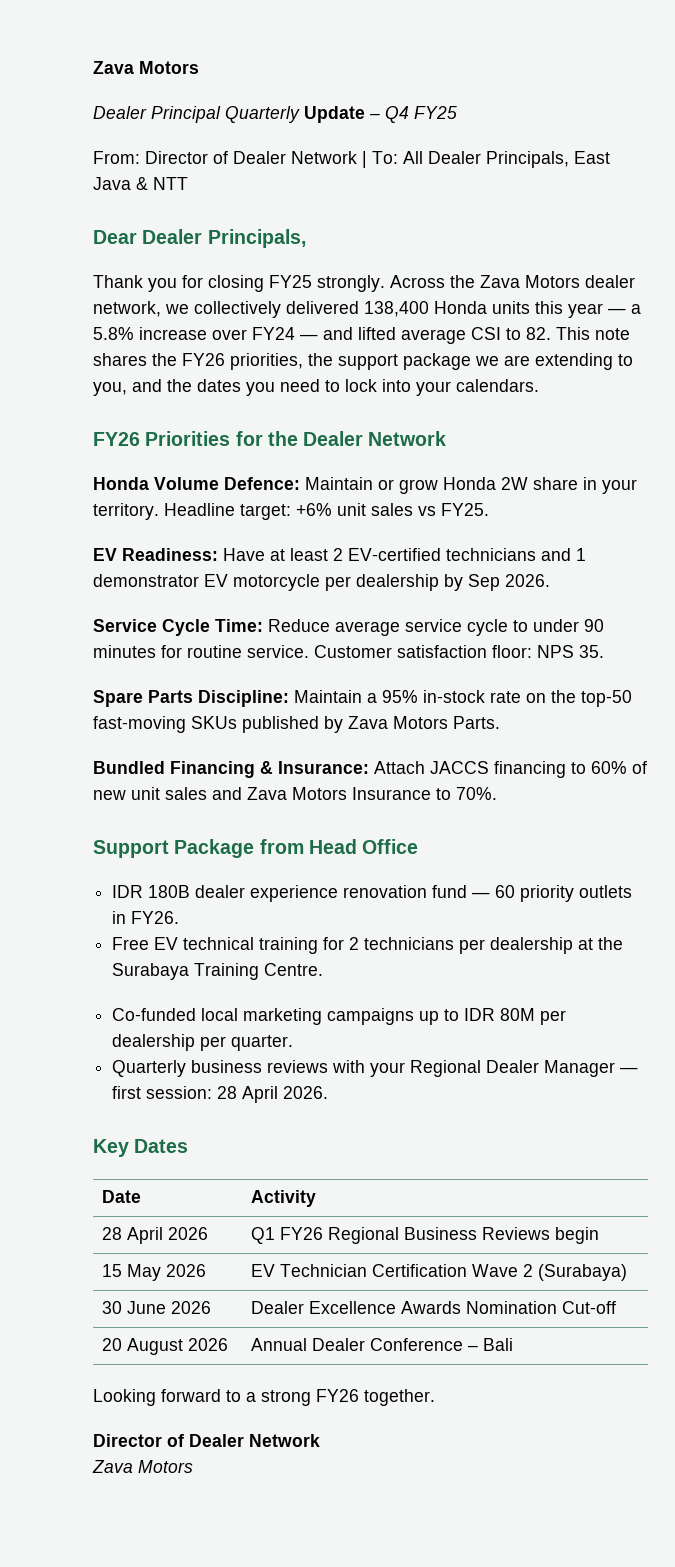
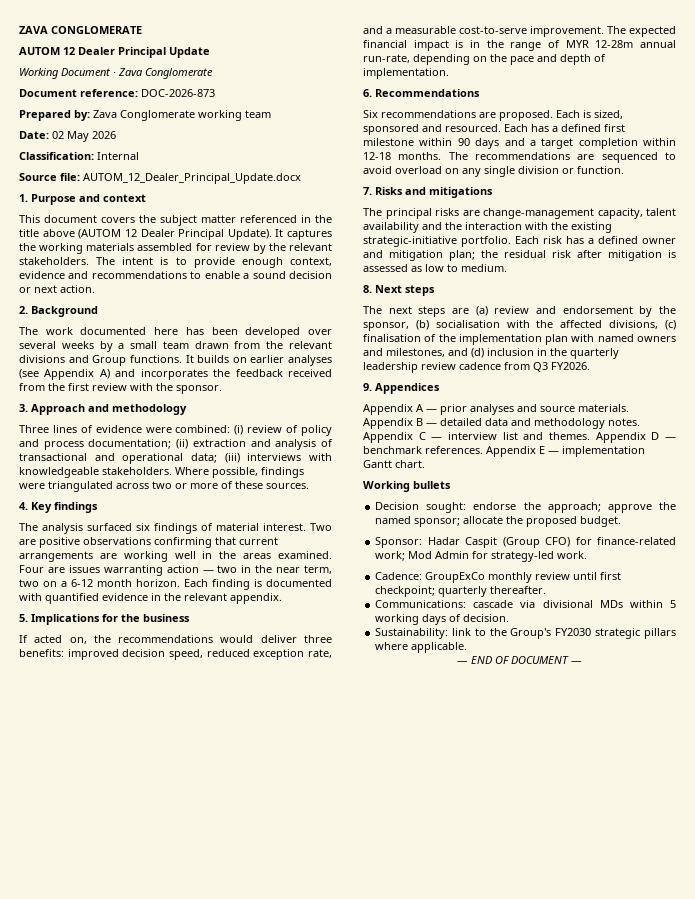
[93,61,199,74] [93,106,300,123] Zava Motors // Dealer Principal Quarterly -> [19,26,142,34] [19,47,166,58] ZAVA CONGLOMERATE // AUTOM 12 Dealer Principal
[369,106,457,123] [93,151,610,168] [93,177,188,190] [93,229,306,248] [93,275,635,292] [93,301,641,318] [93,327,630,344] [93,353,633,370] [93,379,539,396] [93,431,447,446] [93,477,637,494] [93,503,489,520] [93,548,586,561] [93,574,550,591] [93,619,604,636] [93,645,604,658] [93,690,632,707] [93,716,500,733] [93,761,647,778] [93,787,497,800] [93,839,419,858] [112,885,633,902] [112,911,180,924] [112,937,624,954] [112,963,324,980] [112,1008,567,1025] [112,1034,294,1051] [112,1060,639,1077] [112,1086,329,1103] [93,1139,189,1157] [102,1190,142,1203] [251,1190,317,1207] [102,1227,209,1244] [251,1227,600,1244] [102,1264,207,1281] [251,1264,628,1281] [102,1301,212,1314] [251,1301,617,1314] [102,1338,229,1355] [251,1338,514,1351] [93,1389,435,1406] [93,1434,320,1447] [92,1460,193,1473] – Q4 FY25 // From: Director of Dealer Network | To: All Dealer Principals, East Java & NTT // Dear Dealer Principals, // Thank you for closing FY25 strongly. Across the Zava Motors dealer network, we collectively delivered 138,400 Honda units this year — a 5.8% increase over FY24 — and lifted average CSI to 82. This note shares the FY26 priorities, the support package we are extending to you, and the dates you need to lock into your calendars. // FY26 Priorities for the Dealer Network // Honda Volume Defence: Maintain or grow Honda 2W share in your territory. Headline target: +6% unit sales vs FY25. // EV Readiness: Have at least 2 EV-certified technicians and 1 demonstrator EV motorcycle per dealership by Sep 2026. // Service Cycle Time: Reduce average service cycle to under 90 minutes for routine service. Customer satisfaction floor: NPS 35. // Spare Parts Discipline: Maintain a 95% in-stock rate on the top-50 fast-moving SKUs published by Zava Motors Parts. // Bundled Financing & Insurance: Attach JACCS financing to 60% of new unit sales and Zava Motors Insurance to 70%. // Support Package from Head Office // IDR 180B dealer experience renovation fund — 60 priority outlets in FY26. // Free EV technical training for 2 technicians per dealership at the Surabaya Training Centre. // Co-funded local marketing campaigns up to IDR 80M per dealership per quarter. // Quarterly business reviews with your Regional Dealer Manager — first session: 28 April 2026. // Key Dates // Date | Activity // 28 April 2026 | Q1 FY26 Regional Business Reviews begin // 15 May 2026 | EV Technician Certification Wave 2 (Surabaya) // 30 June 2026 | Dealer Excellence Awards Nomination Cut-off // 20 August 2026 | Annual Dealer Conference – Bali // Looking forward to a strong FY26 together. // Director of Dealer Network // Zava Motors -> [19,68,213,79] [19,89,215,97] [19,110,271,121] [19,131,116,142] [19,152,139,160] [19,173,301,184] [19,194,146,205] [19,215,332,226] [19,229,332,240] [19,243,332,254] [19,257,332,268] [19,271,332,279] [19,285,95,293] [19,306,98,317] [19,327,333,338] [19,341,332,352] [19,355,332,366] [19,369,332,380] [19,383,222,394] [19,404,187,415] [19,425,332,436] [19,439,334,450] [19,453,332,464] [19,467,304,478] [19,481,309,492] [19,502,98,513] [19,523,332,534] [19,537,278,548] [19,551,332,562] [19,565,332,576] [19,579,332,590] [19,593,282,604] [19,614,190,625] [19,635,332,644] [19,649,332,660] [363,26,676,37] [363,40,676,51] [363,54,606,65] [363,68,449,79] [363,89,480,97] [363,110,623,121] [363,124,625,135] [363,138,676,149] [363,152,676,163] [363,166,624,177] [363,187,493,198] [363,208,676,219] [363,222,612,233] [363,236,676,247] [363,250,676,261] [363,264,507,272] [363,285,435,296] [363,306,676,317] [363,320,676,331] [363,334,676,345] [363,348,619,359] [363,362,590,373] [363,383,440,394] [363,404,629,415] [363,418,640,429] [363,432,676,443] [363,446,645,457] [363,460,425,468] [363,481,451,492] [375,502,676,513] [375,516,622,527] [375,537,676,548] [375,551,588,562] [375,572,622,583] [375,586,547,597] [375,600,676,608] [375,614,510,625] [375,628,676,639] [375,642,468,653] [457,656,582,664] // Working Document · Zava Conglomerate // Document reference: DOC-2026-873 // Prepared by: Zava Conglomerate working team // Date: 02 May 2026 // Classification: Internal // Source file: AUTOM_12_Dealer_Principal_Update.docx // 1. Purpose and context // This document covers the subject matter referenced in the title above (AUTOM 12 Dealer Principal Update). It captures the working materials assembled for review by the relevant stakeholders. The intent is to provide enough context, evidence and recommendations to enable a sound decision or next action. // 2. Background // The work documented here has been developed over several weeks by a small team drawn from the relevant divisions and Group functions. It builds on earlier analyses (see Appendix A) and incorporates the feedback received from the first review with the sponsor. // 3. Approach and methodology // Three lines of evidence were combined: (i) review of policy and process documentation; (ii) extraction and analysis of transactional and operational data; (iii) interviews with knowledgeable stakeholders. Where possible, findings were triangulated across two or more of these sources. // 4. Key findings // The analysis surfaced six findings of material interest. Two are positive observations confirming that current arrangements are working well in the areas examined. Four are issues warranting action — two in the near term, two on a 6-12 month horizon. Each finding is documented with quantified evidence in the relevant appendix. // 5. Implications for the business // If acted on, the recommendations would deliver three benefits: improved decision speed, reduced exception rate, and a measurable cost-to-serve improvement. The expected financial impact is in the range of MYR 12-28m annual run-rate, depending on the pace and depth of implementation. // 6. Recommendations // Six recommendations are proposed. Each is sized, sponsored and resourced. Each has a defined first milestone within 90 days and a target completion within 12-18 months. The recommendations are sequenced to avoid overload on any single division or function. // 7. Risks and mitigations // The principal risks are change-management capacity, talent availability and the interaction with the existing strategic-initiative portfolio. Each risk has a defined owner and mitigation plan; the residual risk after mitigation is assessed as low to medium. // 8. Next steps // The next steps are (a) review and endorsement by the sponsor, (b) socialisation with the affected divisions, (c) finalisation of the implementation plan with named owners and milestones, and (d) inclusion in the quarterly leadership review cadence from Q3 FY2026. // 9. Appendices // Appendix A — prior analyses and source materials. Appendix B — detailed data and methodology notes. Appendix C — interview list and themes. Appendix D — benchmark references. Appendix E — implementation Gantt chart. // Working bullets // Decision sought: endorse the approach; approve the named sponsor; allocate the proposed budget. // Sponsor: Hadar Caspit (Group CFO) for finance-related work; Mod Admin for strategy-led work. // Cadence: GroupExCo monthly review until first checkpoint; quarterly thereafter. // Communications: cascade via divisional MDs within 5 working days of decision. // Sustainability: link to the Group's FY2030 strategic pillars where applicable. // — END OF DOCUMENT —

